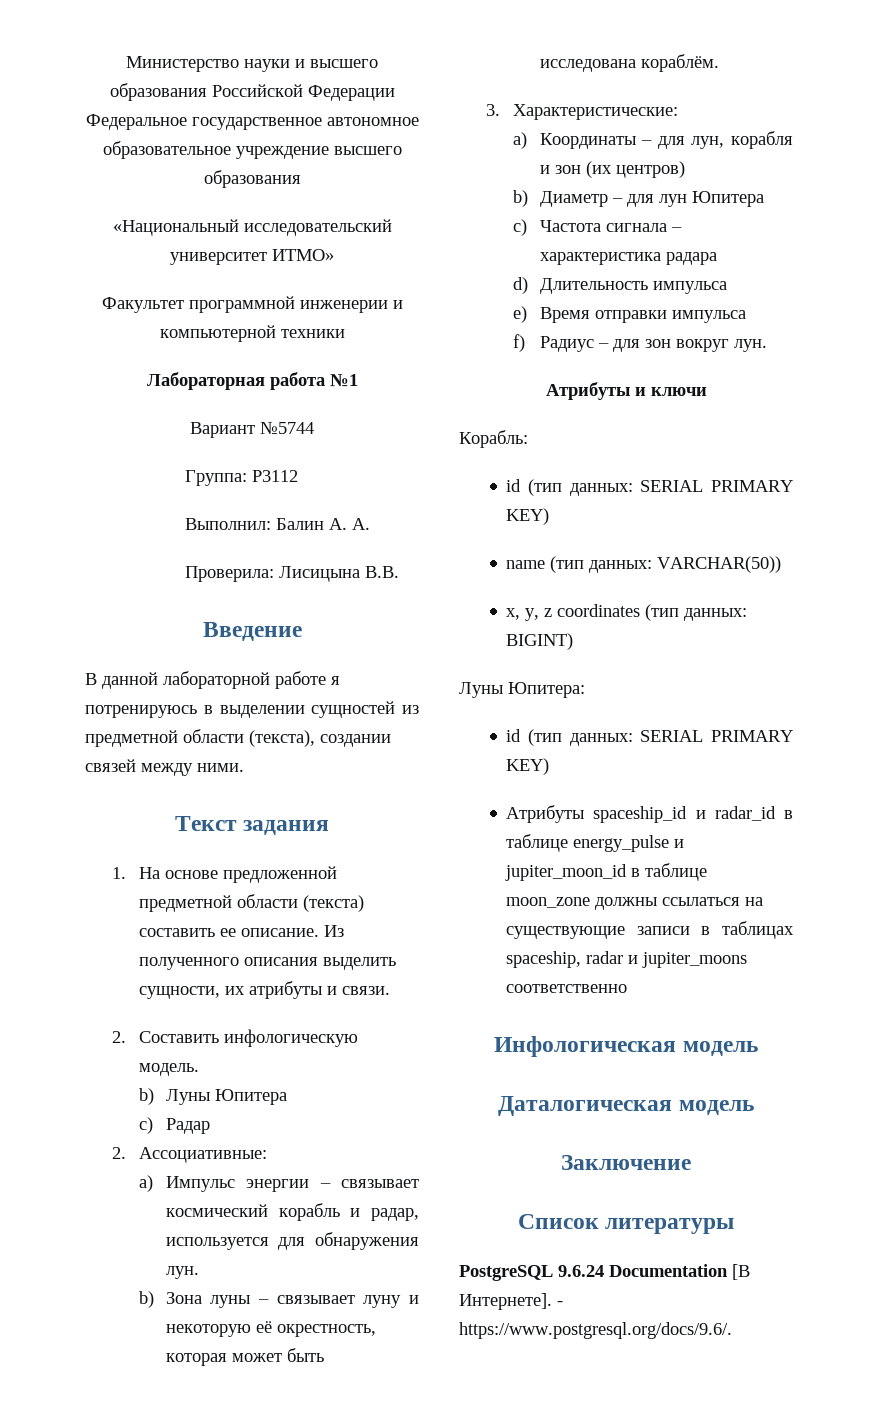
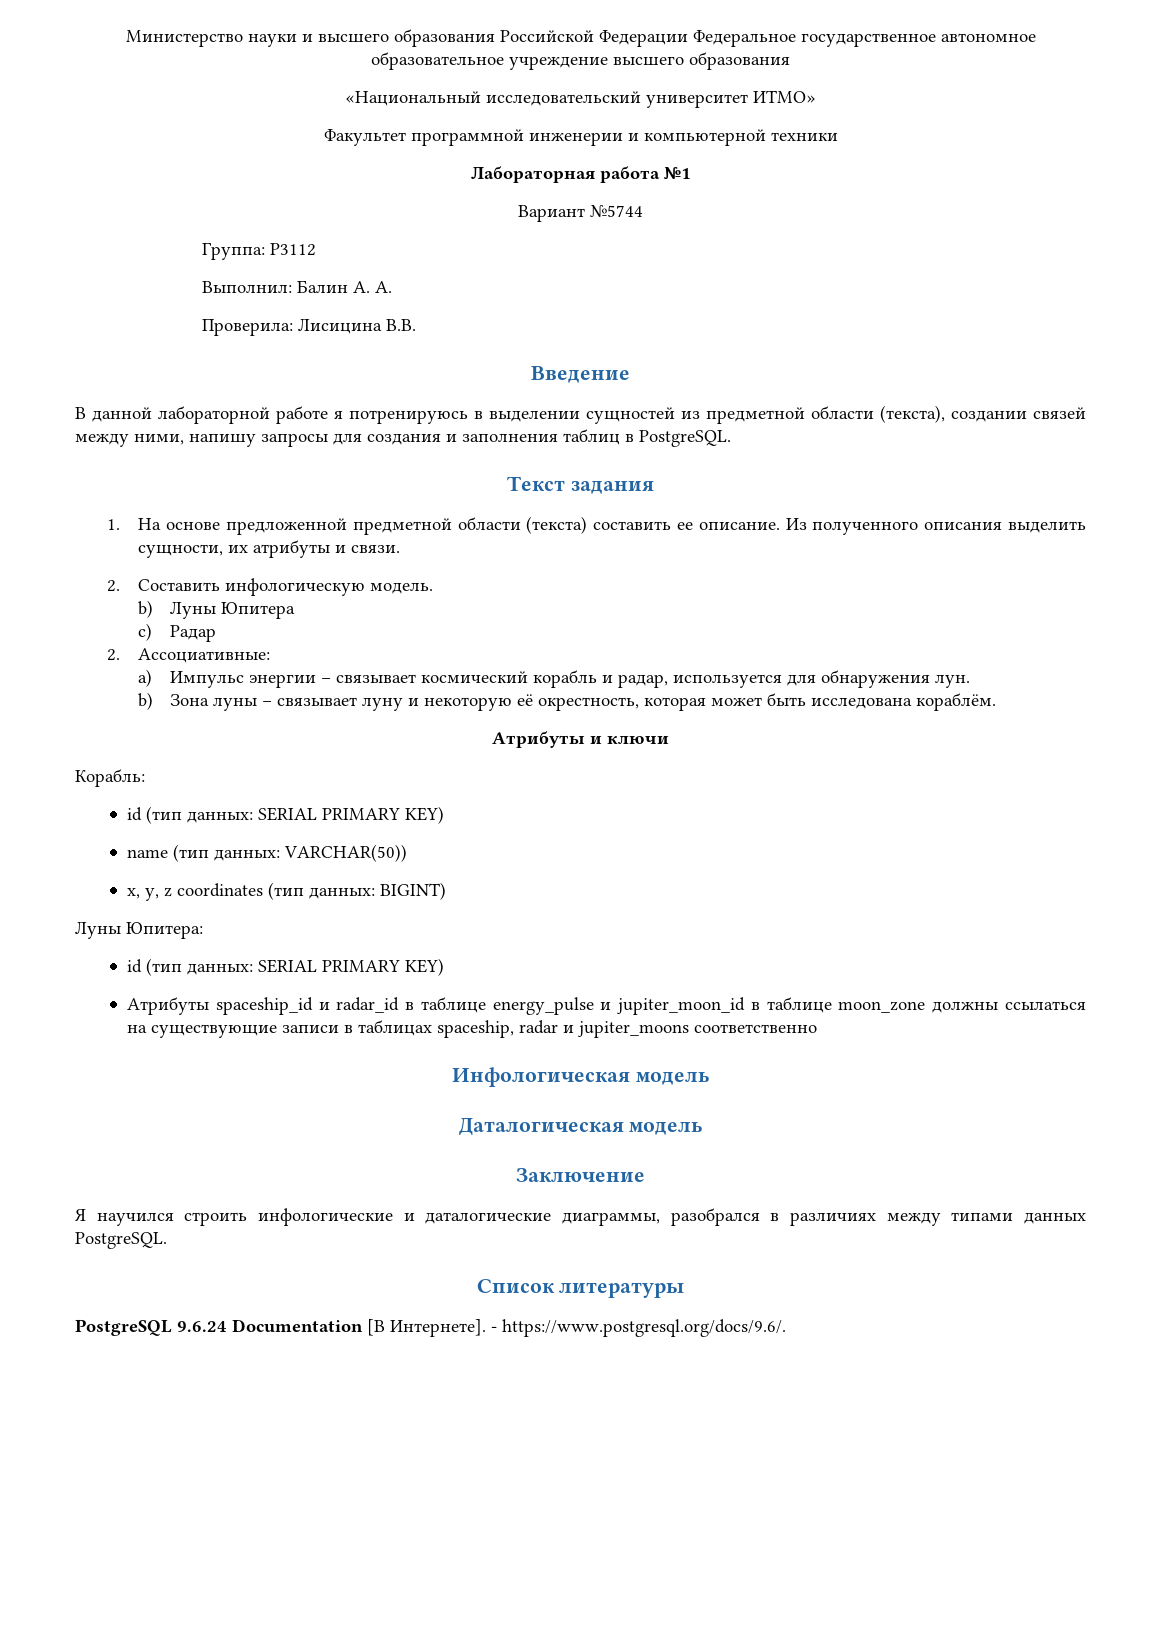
[279,566,361,582] Лисицына -> [297,318,382,334] Лисицина
[197,763,244,772] ними. -> [134,429,731,447] ними, напишу запросы для создания и заполнения таблиц в PostgreSQL.
[485,104,678,120] [512,131,793,149] [539,161,685,178] [512,190,764,207] [512,219,682,236] [539,252,717,265] [512,277,727,294] [512,306,746,323] [512,334,767,352] // 3. Характеристические: // a) Координаты – для лун, корабля и зон (их центров) // b) Диаметр – для лун Юпитера // c) Частота сигнала – характеристика радара // d) Длительность импульса // e) Время отправки импульса // f) Радиус – для зон вокруг лун. -> (997, 702) none
(691, 1162) none -> [75,1208,1086,1226] [75,1232,167,1249] // Я научился строить инфологические и даталогические диаграммы, разобрался в различиях между типами данных PostgreSQL.

